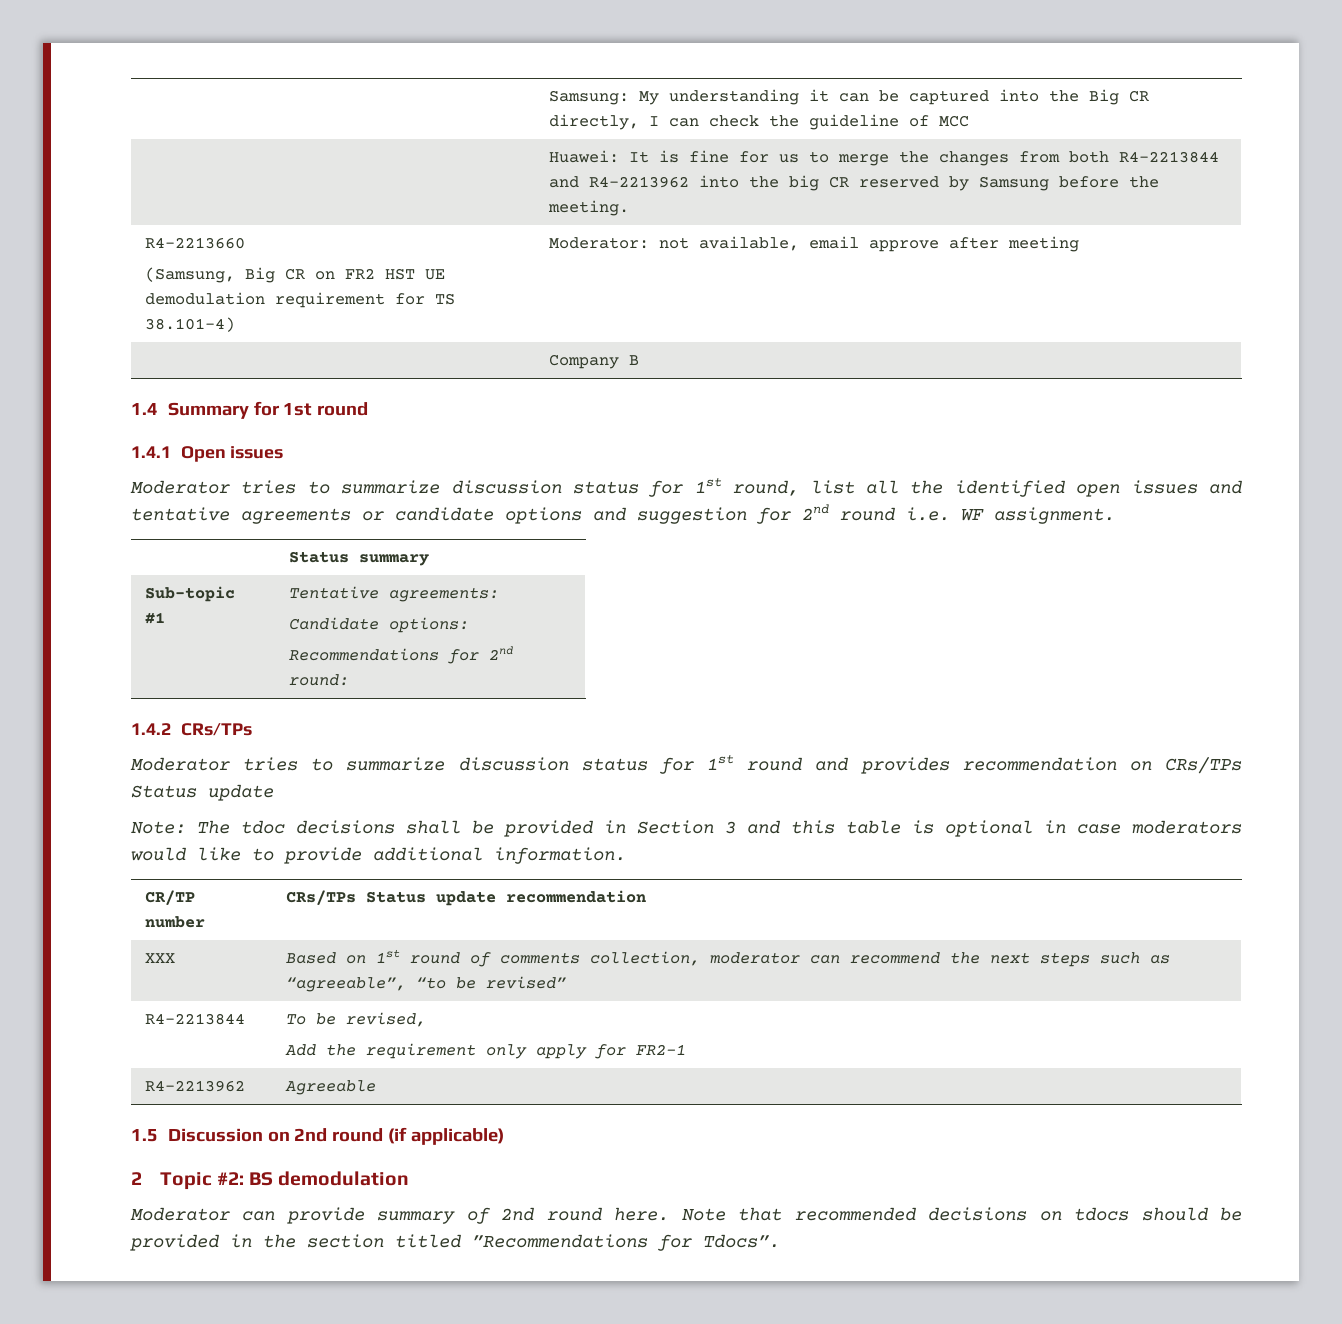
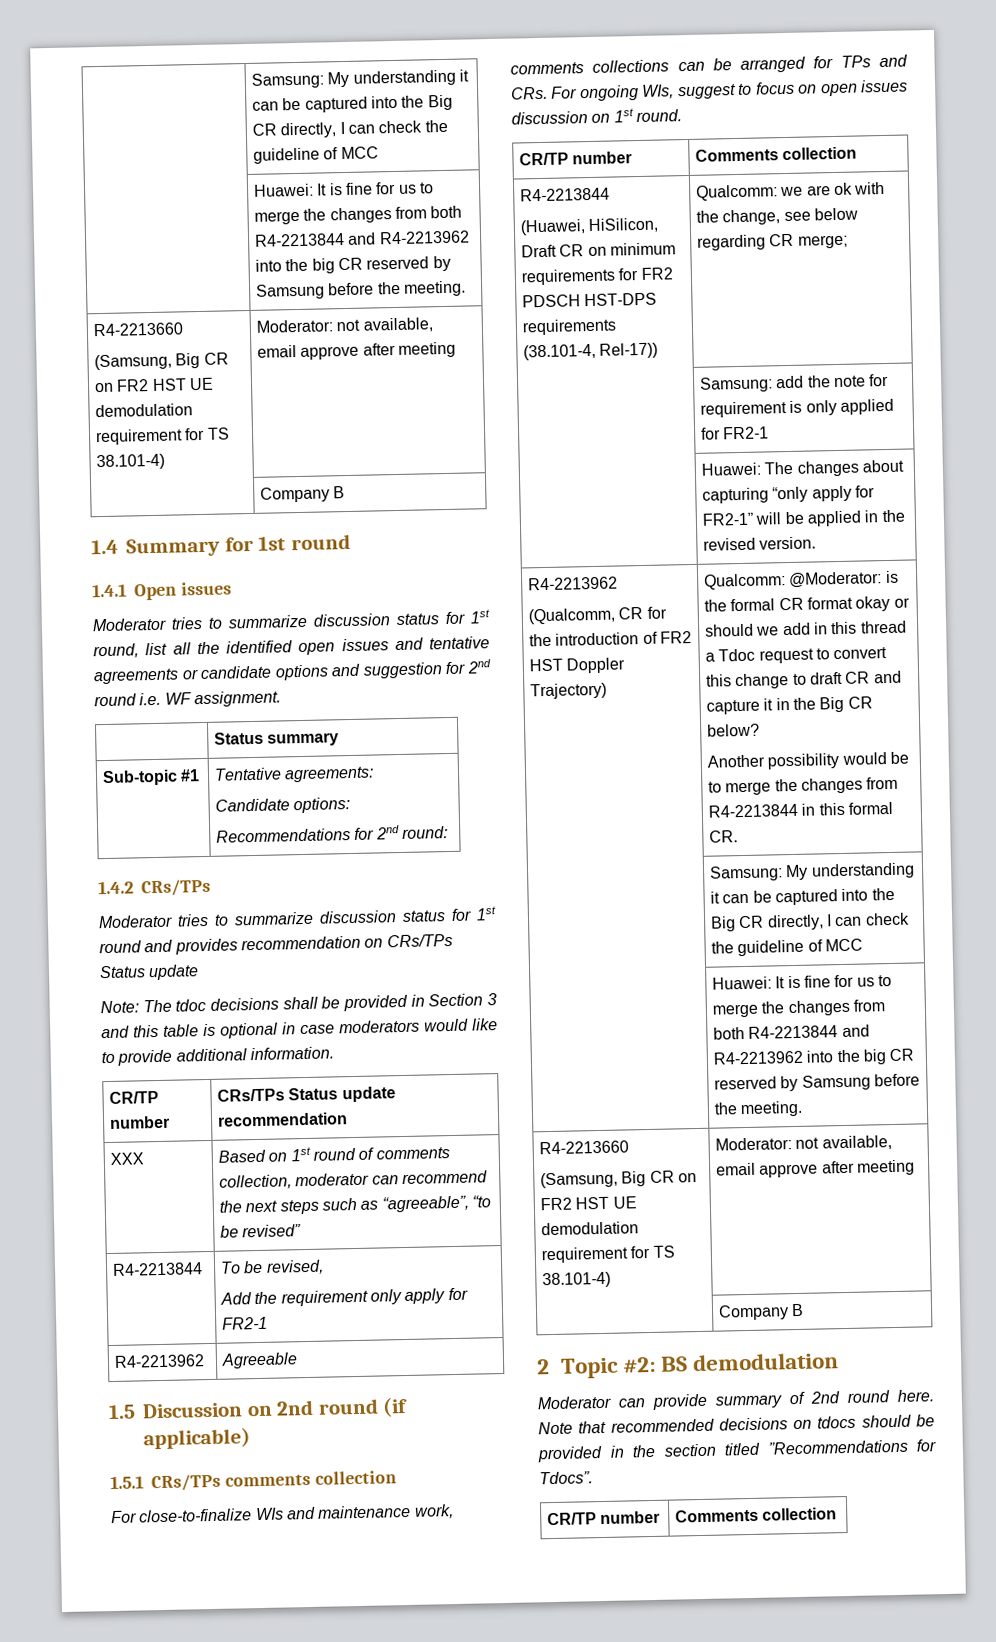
(505, 1136) none -> [110,1470,397,1492] [111,1504,454,1524] [510,54,908,75] [511,79,909,102] [511,108,682,125] [519,151,633,166] [695,146,858,162] [520,187,611,202] [520,217,659,236] [521,242,677,258] [521,267,673,286] [522,292,658,308] [522,318,618,336] [523,342,659,361] [696,181,886,201] [696,207,859,226] [697,233,848,251] [699,373,890,393] [700,398,895,418] [701,426,770,440] [701,459,905,477] [702,485,876,504] [702,509,905,527] [703,536,817,551] [528,576,619,591] [528,606,667,625] [529,630,693,647] [529,657,626,674] [530,682,608,700] [704,570,899,590] [704,595,910,612] [705,620,907,637] [705,647,888,664] [706,670,902,690] [706,696,873,715] [707,723,761,737] [707,751,910,770] [708,776,899,796] [708,801,894,818] [709,830,739,843] [709,862,915,882] [710,887,895,906] [710,912,910,932] [711,938,864,957] [712,974,892,990] [712,999,886,1018] [713,1024,870,1040] [713,1048,915,1065] [714,1073,921,1092] [714,1100,804,1118] [539,1140,630,1155] [540,1170,698,1189] [540,1196,637,1211] [541,1221,640,1236] [541,1245,675,1264] [542,1271,612,1289] [715,1135,892,1151] [716,1159,916,1178] [718,1303,805,1321] // 1.5.1 CRs/TPs comments collection // For close-to-finalize WIs and maintenance work, comments collections can be arranged for TPs and CRs. For ongoing WIs, suggest to focus on open issues discussion on 1st round. // CR/TP number | Comments collection // R4-2213844 // (Huawei, HiSilicon, Draft CR on minimum requirements for FR2 PDSCH HST-DPS requirements (38.101-4, Rel-17)) | Qualcomm: we are ok with the change, see below regarding CR merge; // | Samsung: add the note for requirement is only applied for FR2-1 // | Huawei: The changes about capturing “only apply for FR2-1” will be applied in the revised version. // R4-2213962 // (Qualcomm, CR for the introduction of FR2 HST Doppler Trajectory) | Qualcomm: @Moderator: is the formal CR format okay or should we add in this thread a Tdoc request to convert this change to draft CR and capture it in the Big CR below? // Another possibility would be to merge the changes from R4-2213844 in this formal CR. // | Samsung: My understanding it can be captured into the Big CR directly, I can check the guideline of MCC // | Huawei: It is fine for us to merge the changes from both R4-2213844 and R4-2213962 into the big CR reserved by Samsung before the meeting. // R4-2213660 // (Samsung, Big CR on FR2 HST UE demodulation requirement for TS 38.101-4) | Moderator: not available, email approve after meeting // | Company B
(780, 1241) none -> [547,1510,661,1526] [675,1507,838,1523] // CR/TP number | Comments collection

